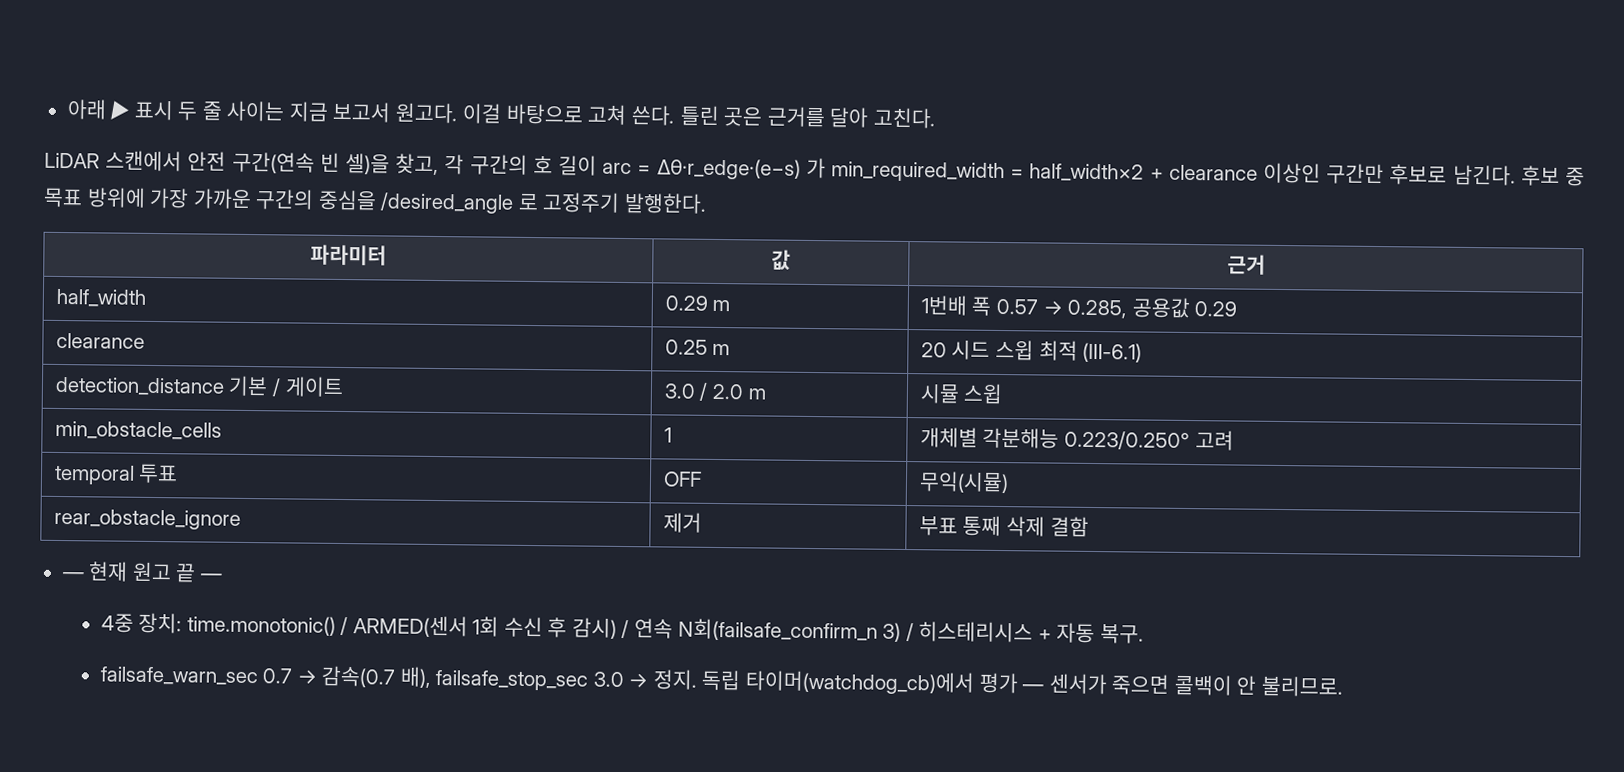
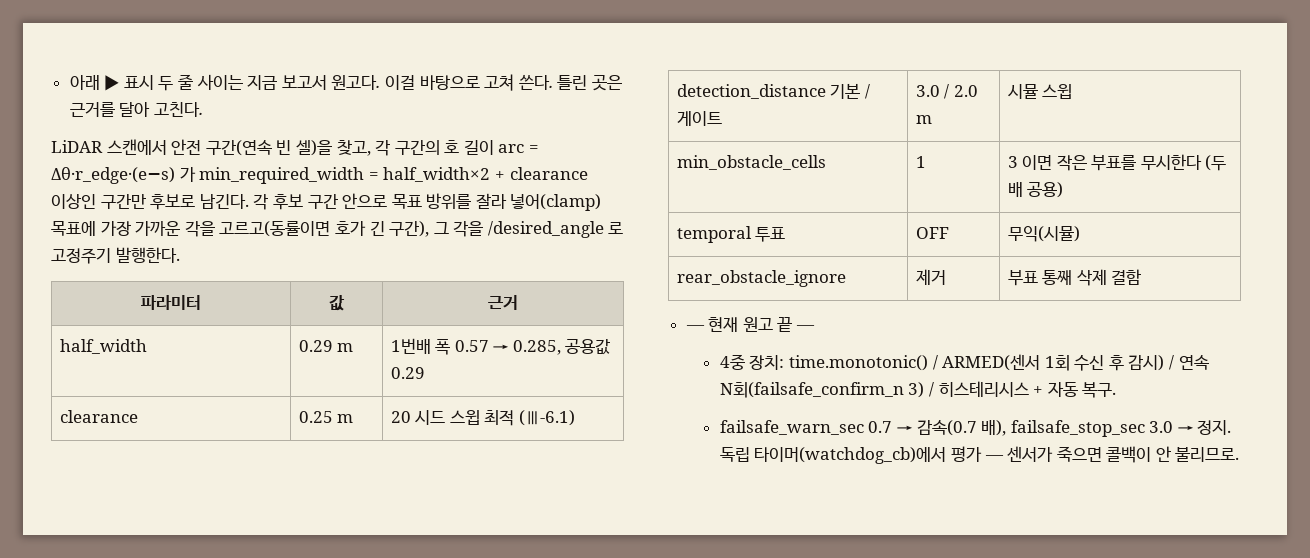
[1520,165,1586,187] [43,187,377,211] 후보 중 목표 방위에 가장 가까운 구간의 중심을 -> [253,193,602,211] [51,221,484,237] 각 후보 구간 안으로 목표 방위를 잘라 넣어(clamp) 목표에 가장 가까운 각을 고르고(동률이면 호가 긴 구간), 그 각을
[919,427,1234,451] 개체별 각분해능 0.223/0.250° 고려 -> [1007,154,1227,171] [1007,182,1064,198] 3 이면 작은 부표를 무시한다 (두 배 공용)

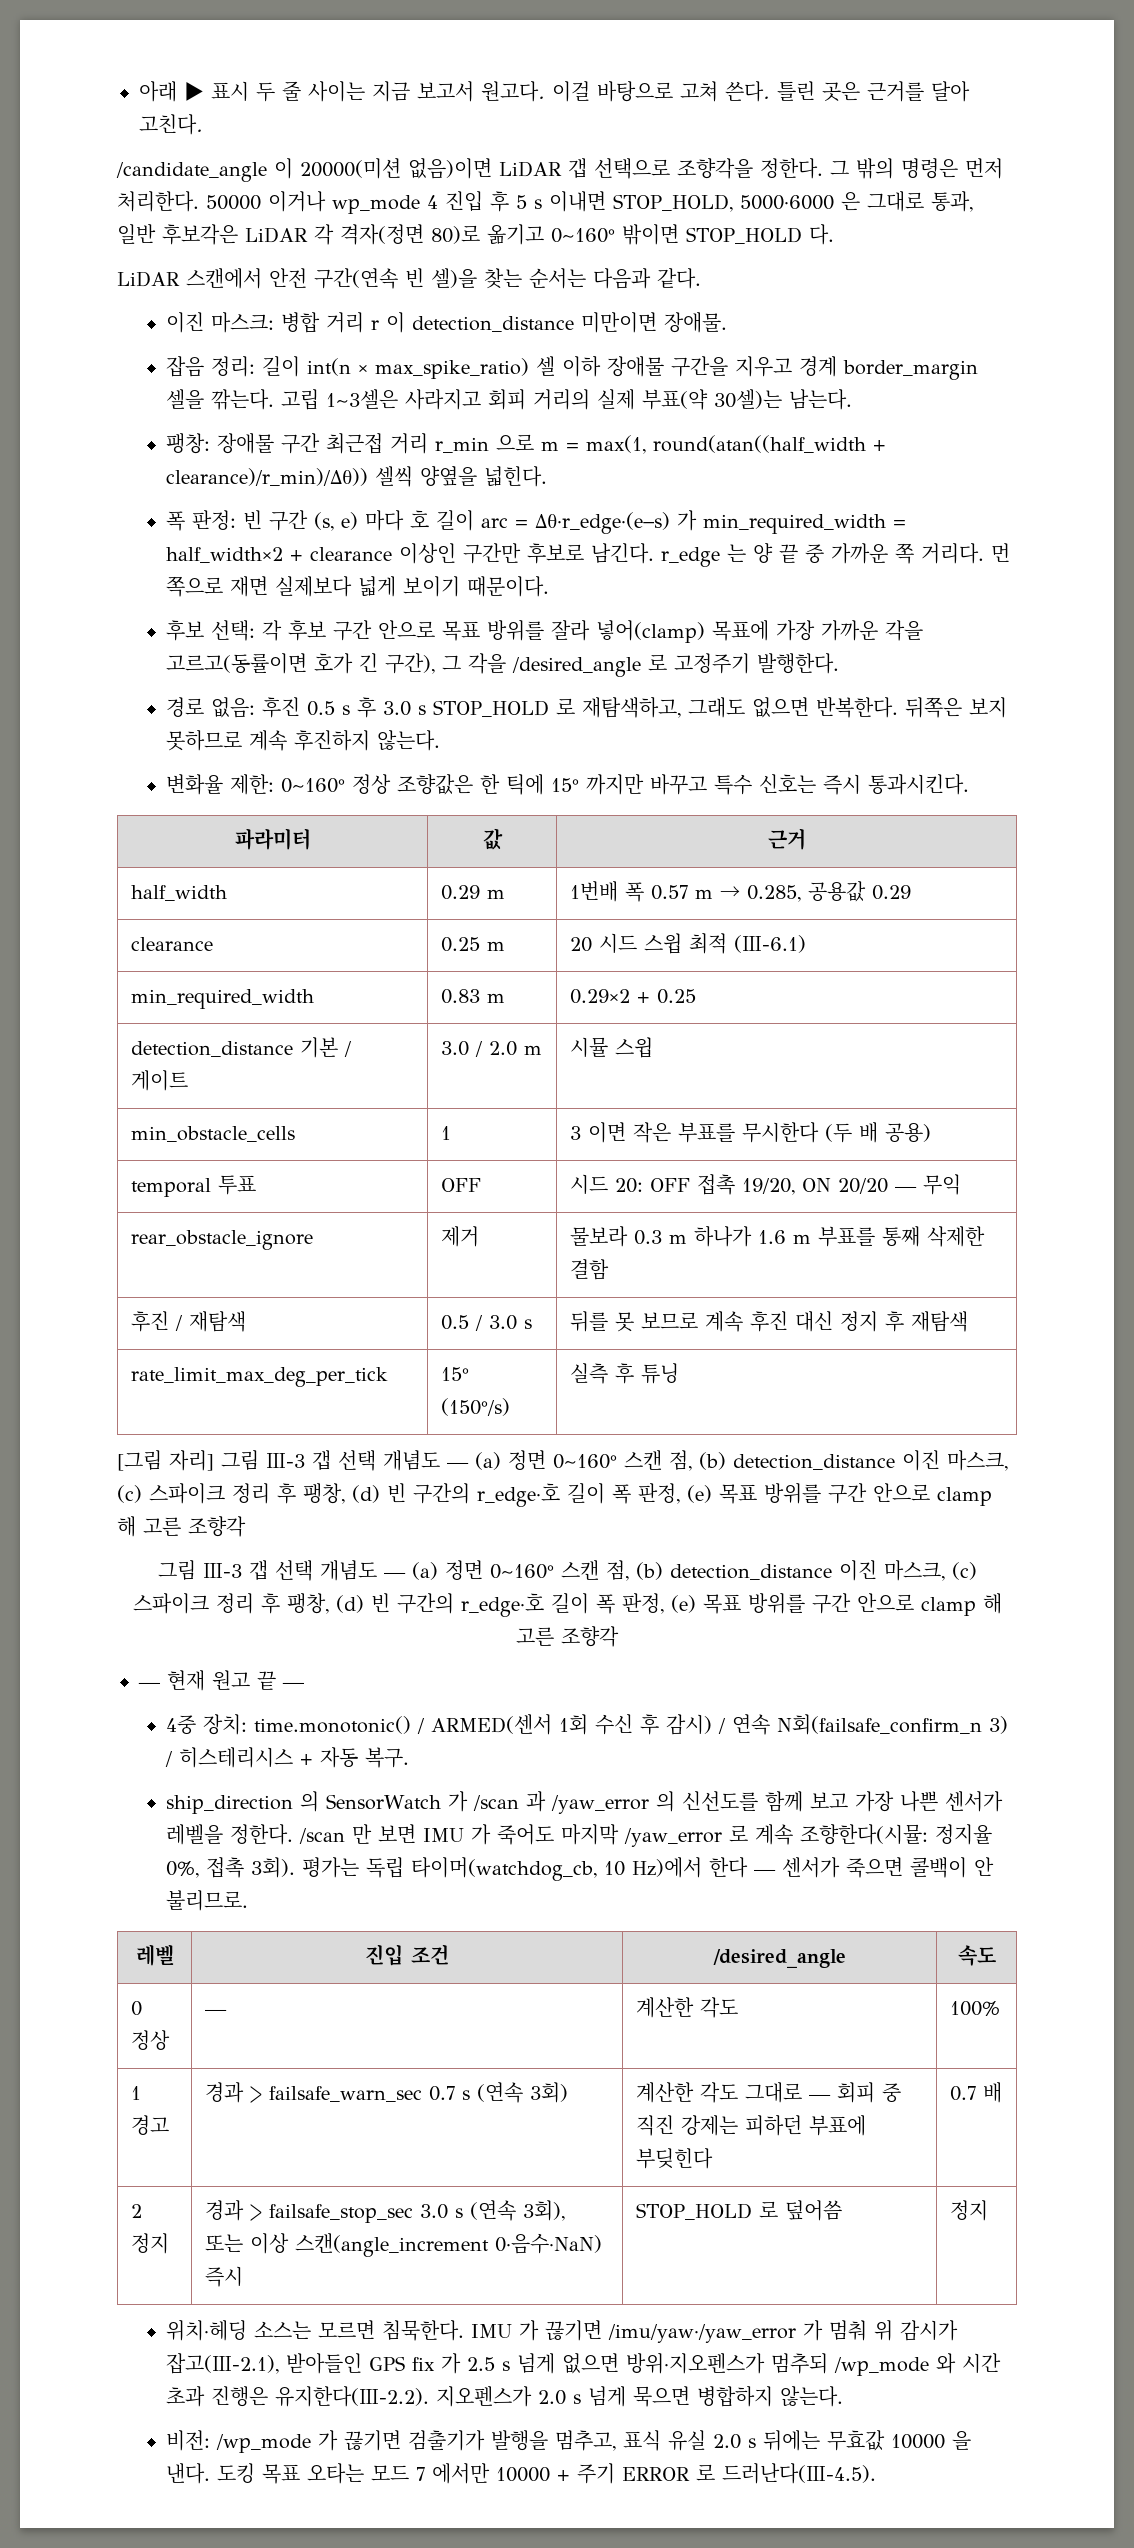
(203, 109) none -> [116,158,1003,182] [117,191,973,214] [117,224,834,245] // /candidate_angle 이 20000(미션 없음)이면 LiDAR 갭 선택으로 조향각을 정한다. 그 밖의 명령은 먼저 처리한다. 50000 이거나 wp_mode 4 진입 후 5 s 이내면 STOP_HOLD, 5000·6000 은 그대로 통과, 일반 후보각은 LiDAR 각 격자(정면 80)로 옮기고 0~160° 밖이면 STOP_HOLD 다.
[336,140,440,156] 찾고, 각 구간의 -> [484,268,701,289] [166,312,728,333] [166,356,979,380] [166,389,853,410] [166,433,887,454] [166,466,548,487] [166,510,405,531] 찾는 순서는 다음과 같다. // 이진 마스크: 병합 거리 r 이 detection_distance 미만이면 장애물. // 잡음 정리: 길이 int(n × max_spike_ratio) 셀 이하 장애물 구간을 지우고 경계 border_margin 셀을 깎는다. 고립 1~3셀은 사라지고 회피 거리의 실제 부표(약 30셀)는 남는다. // 팽창: 장애물 구간 최근접 거리 r_min 으로 m = max(1, round(atan((half_width + clearance)/r_min)/Δθ)) 셀씩 양옆을 넓힌다. // 폭 판정: 빈 구간 (s, e) 마다
(249, 201) none -> [661,543,1011,567] [166,576,550,597] [166,620,256,641] r_edge 는 양 끝 중 가까운 쪽 거리다. 먼 쪽으로 재면 실제보다 넓게 보이기 때문이다. // 후보 선택:
(180, 255) none -> [166,697,1008,718] [166,730,441,751] [166,774,970,795] // 경로 없음: 후진 0.5 s 후 3.0 s STOP_HOLD 로 재탐색하고, 그래도 없으면 반복한다. 뒤쪽은 보지 못하므로 계속 후진하지 않는다. // 변화율 제한: 0~160° 정상 조향값은 한 틱에 15° 까지만 바꾸고 특수 신호는 즉시 통과시킨다.
(489, 346) none -> [694,889,713,899] m
(575, 418) none -> [130,989,314,1009] [440,989,505,1004] [569,989,696,1004] // min_required_width | 0.83 m | 0.29×2 + 0.25
[1007,226,1080,242] [676,270,846,287] [915,269,946,285] [1007,269,1142,286] 무익(시뮬) // rear_obstacle_ignore | 제거 | 부표 통째 삭제 결함 -> [569,1174,961,1195] [130,1230,313,1250] [440,1226,479,1247] [569,1226,985,1247] [569,1259,609,1280] [130,1311,246,1332] [440,1315,532,1331] [569,1311,968,1332] [130,1367,388,1387] [440,1367,469,1381] [440,1398,510,1416] [569,1363,679,1384] [117,1450,1008,1471] [117,1483,992,1507] [117,1516,246,1537] [157,1560,977,1581] [132,1593,1002,1617] [516,1626,619,1647] 시드 20: OFF 접촉 19/20, ON 20/20 — 무익 // rear_obstacle_ignore | 제거 | 물보라 0.3 m 하나가 1.6 m 부표를 통째 삭제한 결함 // 후진 / 재탐색 | 0.5 / 3.0 s | 뒤를 못 보므로 계속 후진 대신 정지 후 재탐색 // rate_limit_max_deg_per_tick | 15° (150°/s) | 실측 후 튜닝 // [그림 자리] 그림 Ⅲ-3 갭 선택 개념도 — (a) 정면 0~160° 스캔 점, (b) detection_distance 이진 마스크, (c) 스파이크 정리 후 팽창, (d) 빈 구간의 r_edge·호 길이 폭 판정, (e) 목표 방위를 구간 안으로 clamp 해 고른 조향각 // 그림 Ⅲ-3 갭 선택 개념도 — (a) 정면 0~160° 스캔 점, (b) detection_distance 이진 마스크, (c) 스파이크 정리 후 팽창, (d) 빈 구간의 r_edge·호 길이 폭 판정, (e) 목표 방위를 구간 안으로 clamp 해 고른 조향각
[719,420,1232,437] [719,446,982,464] failsafe_warn_sec 0.7 → 감속(0.7 배), failsafe_stop_sec 3.0 → 정지. 독립 타이머(watchdog_cb)에서 평가 -> [166,1791,1004,1814] [166,1824,993,1847] [166,1857,749,1881] ship_direction 의 SensorWatch 가 /scan 과 /yaw_error 의 신선도를 함께 보고 가장 나쁜 센서가 레벨을 정한다. /scan 만 보면 IMU 가 죽어도 마지막 /yaw_error 로 계속 조향한다(시뮬: 정지율 0%, 접촉 3회). 평가는 독립 타이머(watchdog_cb, 10 Hz)에서 한다
(1240, 454) none -> [135,1944,174,1966] [365,1944,449,1966] [712,1949,846,1968] [957,1945,996,1966] [130,2001,142,2016] [130,2030,170,2050] [204,2009,227,2015] [635,1997,738,2018] [949,2001,1000,2016] [130,2086,141,2100] [130,2115,169,2135] [204,2082,568,2103] [635,2082,901,2103] [635,2115,866,2136] [635,2148,713,2169] [949,2082,1002,2103] [130,2204,142,2218] [130,2233,169,2254] [204,2200,565,2223] [204,2233,602,2257] [204,2266,243,2287] [635,2200,842,2221] [949,2200,988,2221] [166,2320,959,2343] [166,2353,1002,2376] [166,2386,844,2407] [166,2430,972,2453] [166,2463,877,2484] // 레벨 | 진입 조건 | /desired_angle | 속도 // 0 정상 | — | 계산한 각도 | 100% // 1 경고 | 경과 > failsafe_warn_sec 0.7 s (연속 3회) | 계산한 각도 그대로 — 회피 중 직진 강제는 피하던 부표에 부딪힌다 | 0.7 배 // 2 정지 | 경과 > failsafe_stop_sec 3.0 s (연속 3회), 또는 이상 스캔(angle_increment 0·음수·NaN) 즉시 | STOP_HOLD 로 덮어씀 | 정지 // 위치·헤딩 소스는 모르면 침묵한다. IMU 가 끊기면 /imu/yaw·/yaw_error 가 멈춰 위 감시가 잡고(Ⅲ-2.1), 받아들인 GPS fix 가 2.5 s 넘게 없으면 방위·지오펜스가 멈추되 /wp_mode 와 시간 초과 진행은 유지한다(Ⅲ-2.2). 지오펜스가 2.0 s 넘게 묵으면 병합하지 않는다. // 비전: /wp_mode 가 끊기면 검출기가 발행을 멈추고, 표식 유실 2.0 s 뒤에는 무효값 10000 을 낸다. 도킹 목표 오타는 모드 7 에서만 10000 + 주기 ERROR 로 드러난다(Ⅲ-4.5).

